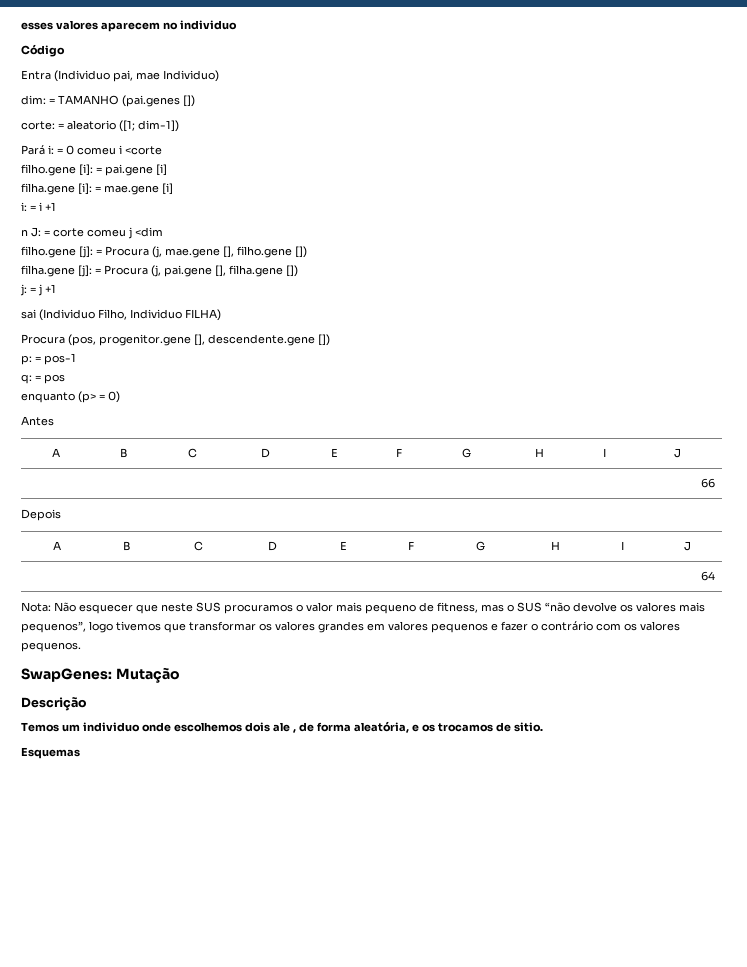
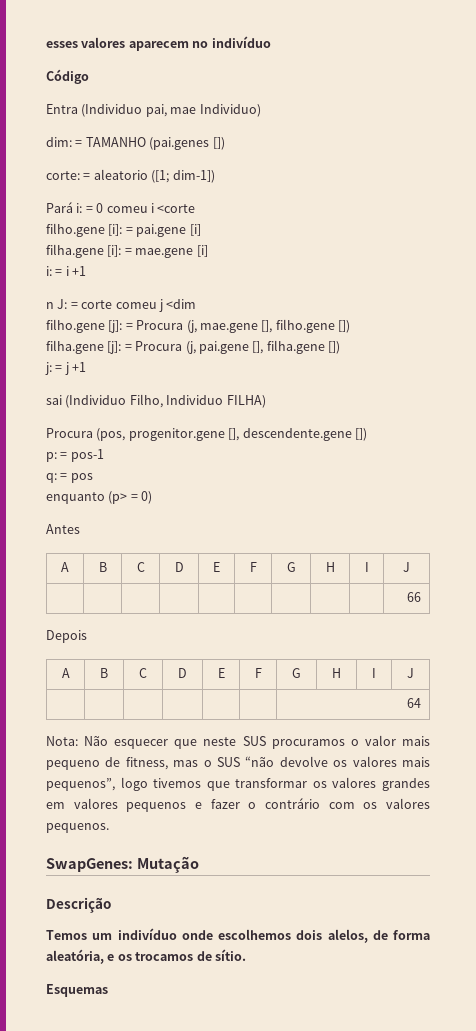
[180,20,237,30] individuo -> [211,36,271,48] indivíduo
[83,722,140,732] individuo -> [117,928,177,940] indivíduo
[273,722,296,733] ale , -> [327,929,368,943] alelos,
[514,722,543,732] sitio. -> [214,949,246,961] sítio.

